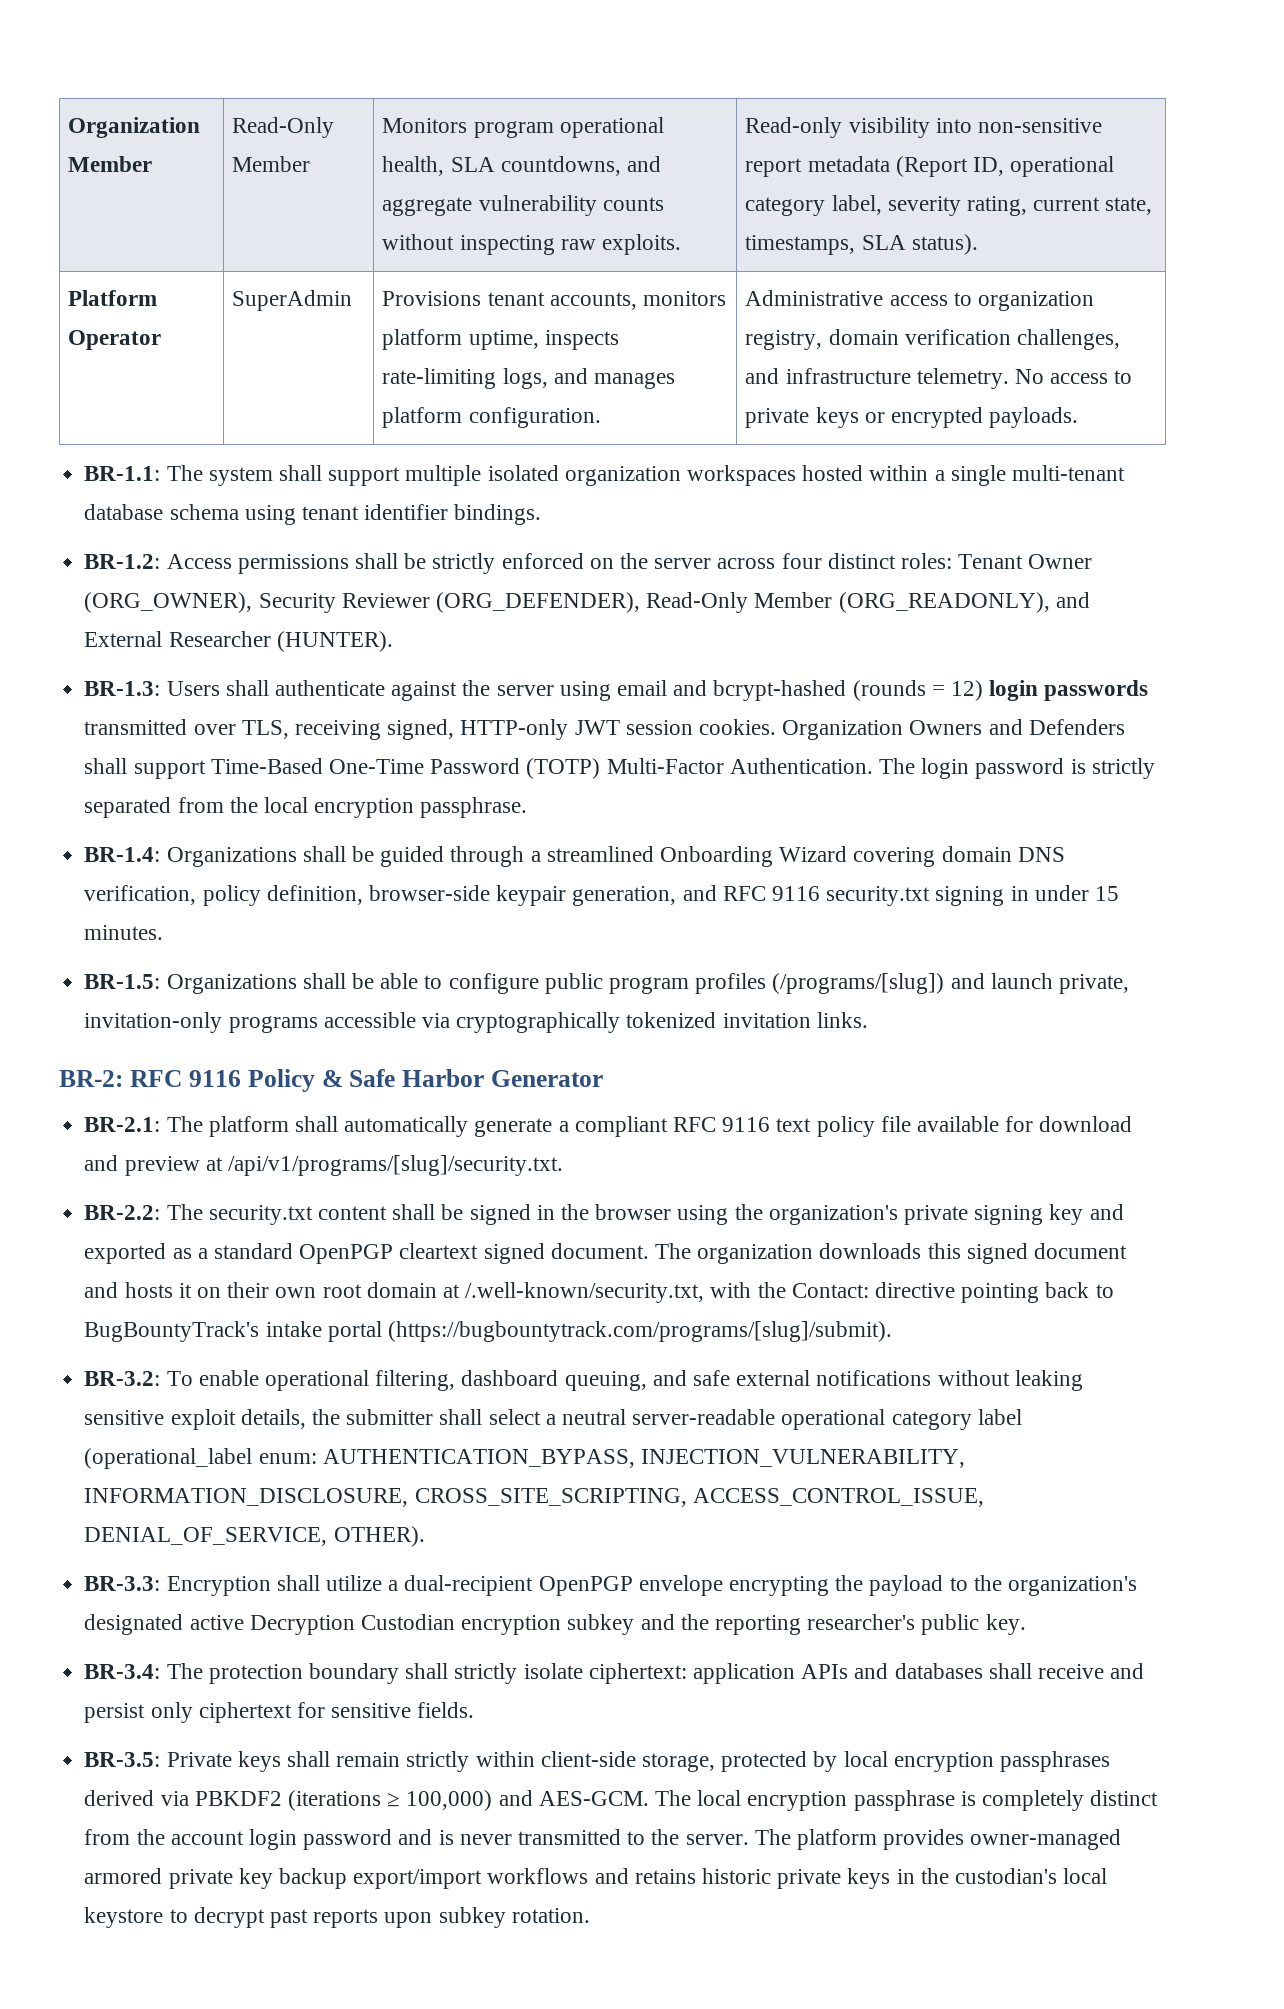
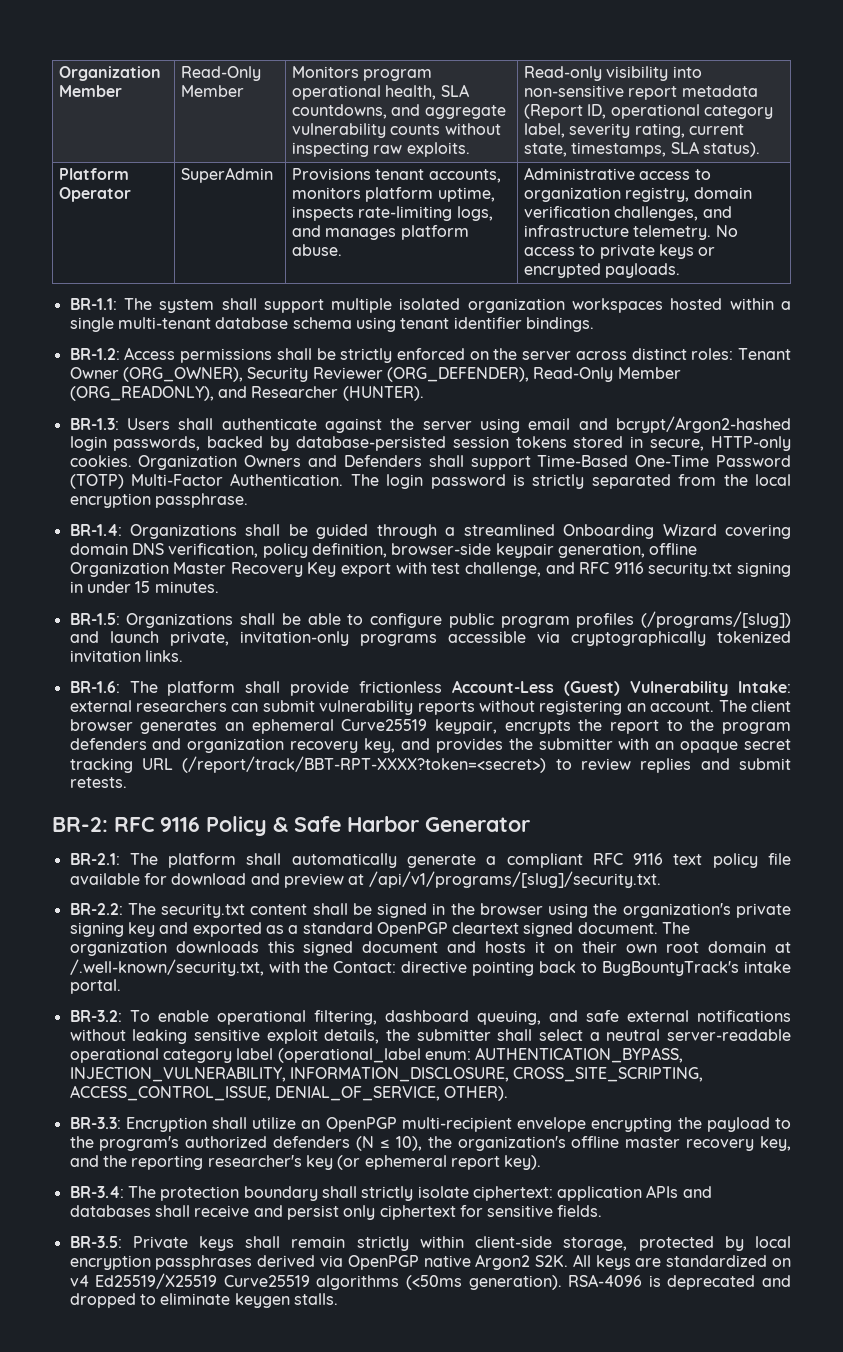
[468,407,601,428] configuration. -> [291,244,342,256] abuse.
[781,553,822,569] four -> (627, 355) none
[84,631,163,647] External -> (247, 392) none
[713,680,1149,701] [84,719,693,740] bcrypt-hashed (rounds = 12) login passwords transmitted over TLS, receiving signed, HTTP-only JWT session -> [616,416,791,433] [69,436,792,451] bcrypt/Argon2-hashed login passwords, backed by database-persisted session tokens stored in secure, HTTP-only
(677, 896) none -> [649,543,698,555] [69,562,541,577] offline Organization Master Recovery Key export with test challenge,
(868, 1020) none -> [69,680,791,696] [69,700,791,715] [69,719,791,734] [69,738,792,753] [69,756,791,773] [69,777,127,788] // BR-1.6: The platform shall provide frictionless Account-Less (Guest) Vulnerability Intake: external researchers can submit vulnerability reports without registering an account. The client browser generates an ephemeral Curve25519 keypair, encrypts the report to the program defenders and organization recovery key, and provides the submitter with an opaque secret tracking URL (/report/track/BBT-RPT-XXXX?token=<secret>) to review replies and submit retests.
[327,1321,892,1342] portal (https://bugbountytrack.com/programs/[slug]/submit). -> [69,979,121,994] portal.
[388,1575,633,1596] a dual-recipient OpenPGP -> [301,1117,512,1132] an OpenPGP multi-recipient
[1008,1576,1138,1596] [84,1614,1026,1635] organization's designated active Decryption Custodian encryption subkey and the reporting researcher's public key. -> [99,1136,792,1151] [69,1155,542,1170] program's authorized defenders (N ≤ 10), the organization's offline master recovery key, and the reporting researcher's key (or ephemeral report key).
[194,1790,1159,1811] [84,1829,1122,1850] [84,1868,1108,1889] [84,1907,590,1928] PBKDF2 (iterations ≥ 100,000) and AES-GCM. The local encryption passphrase is completely distinct from the account login password and is never transmitted to the server. The platform provides owner-managed armored private key backup export/import workflows and retains historic private keys in the custodian's local keystore to decrypt past reports upon subkey rotation. -> [347,1254,791,1270] [69,1273,792,1290] [69,1293,338,1308] OpenPGP native Argon2 S2K. All keys are standardized on v4 Ed25519/X25519 Curve25519 algorithms (<50ms generation). RSA-4096 is deprecated and dropped to eliminate keygen stalls.

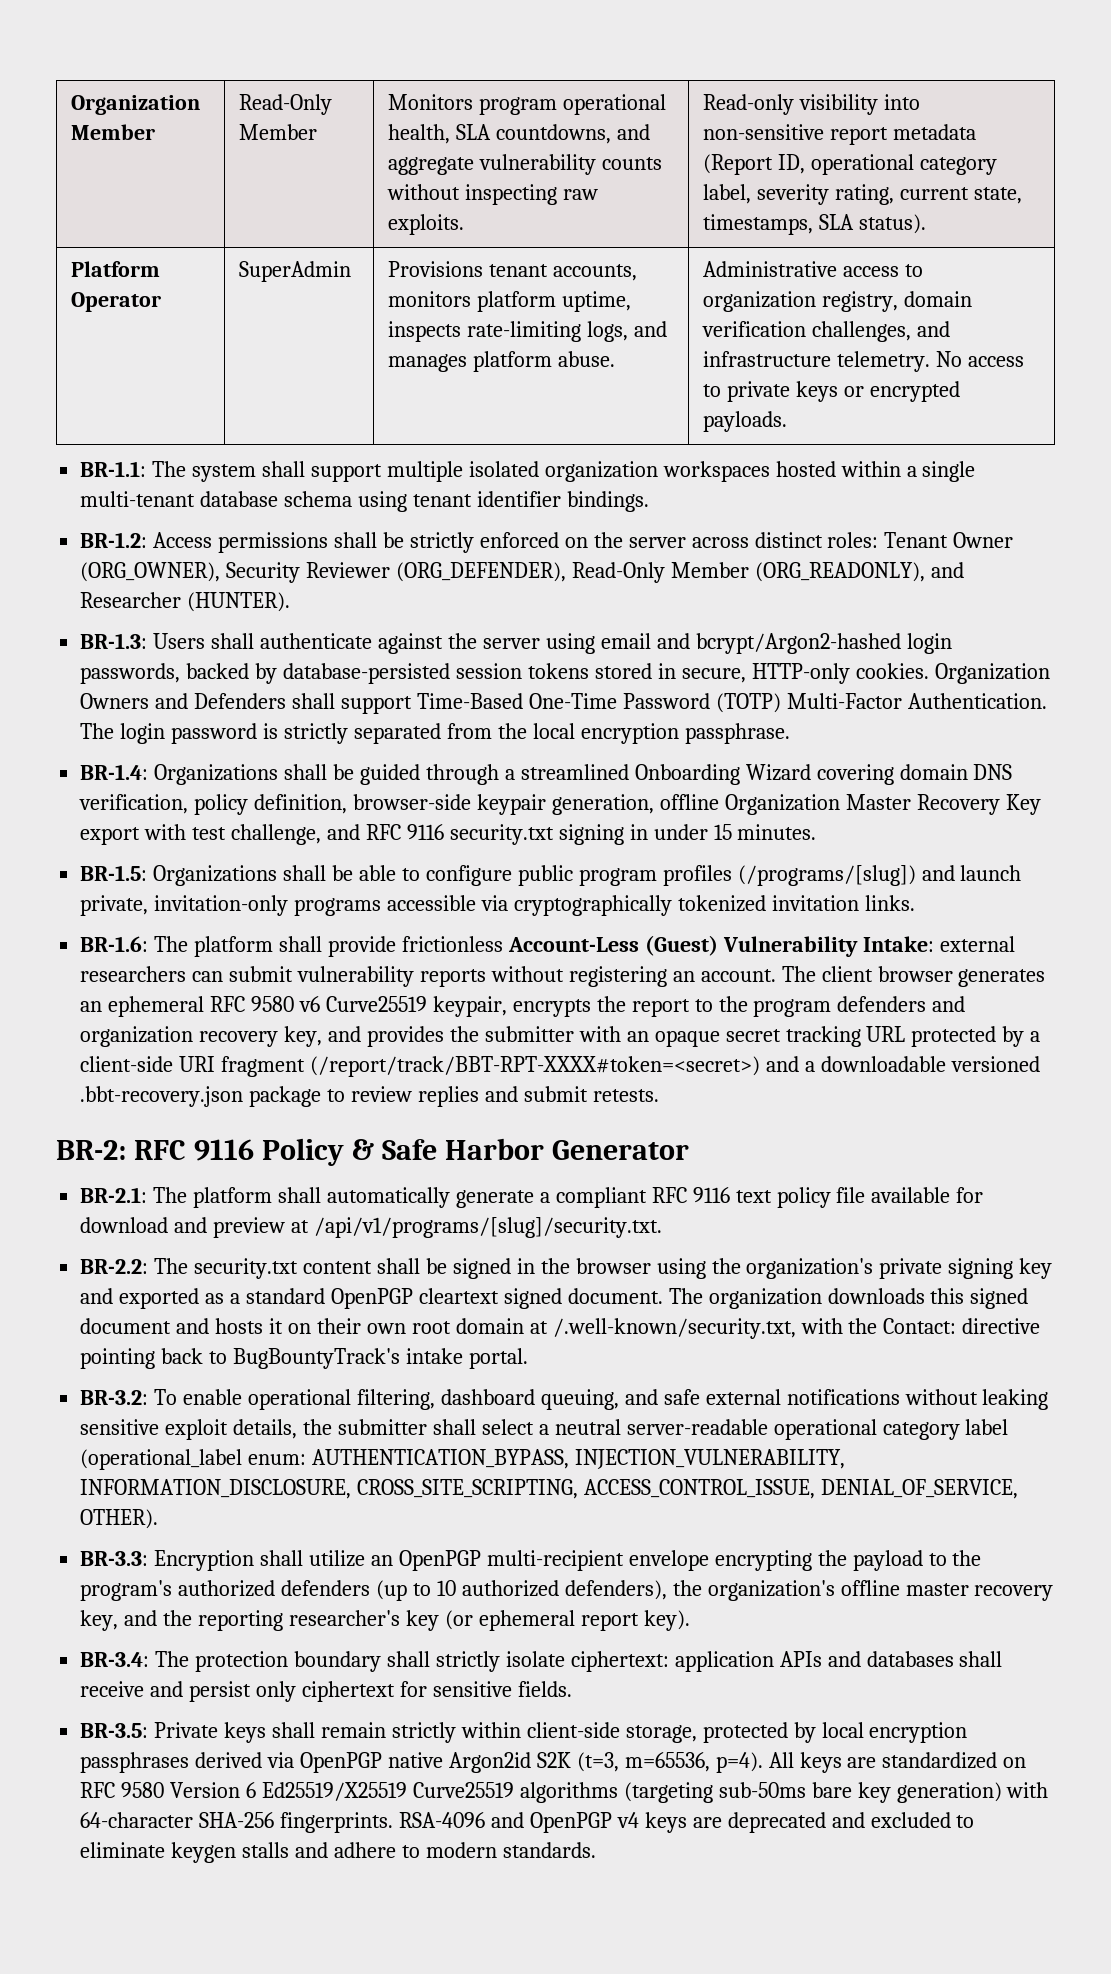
(334, 726) none -> [210,996,320,1012] RFC 9580 v6
[182,756,547,773] (/report/track/BBT-RPT-XXXX?token=<secret>) -> [911,1026,1041,1047] [80,1056,1040,1077] [80,1086,322,1107] protected by a client-side URI fragment (/report/track/BBT-RPT-XXXX#token=<secret>) and a downloadable versioned .bbt-recovery.json package
[356,1136,422,1151] (N ≤ 10), -> [376,1580,667,1601] (up to 10 authorized defenders),
[475,1254,569,1270] Argon2 S2K. -> [448,1752,763,1773] Argon2id S2K (t=3, m=65536, p=4).
[69,1273,661,1290] v4 Ed25519/X25519 Curve25519 algorithms (<50ms generation). RSA-4096 is -> [80,1782,1049,1803] [80,1812,722,1833] RFC 9580 Version 6 Ed25519/X25519 Curve25519 algorithms (targeting sub-50ms bare key generation) with 64-character SHA-256 fingerprints. RSA-4096 and OpenPGP v4 keys are
[69,1293,136,1308] dropped -> [870,1812,951,1828] excluded
[293,1293,338,1305] stalls. -> [242,1842,596,1858] stalls and adhere to modern standards.

